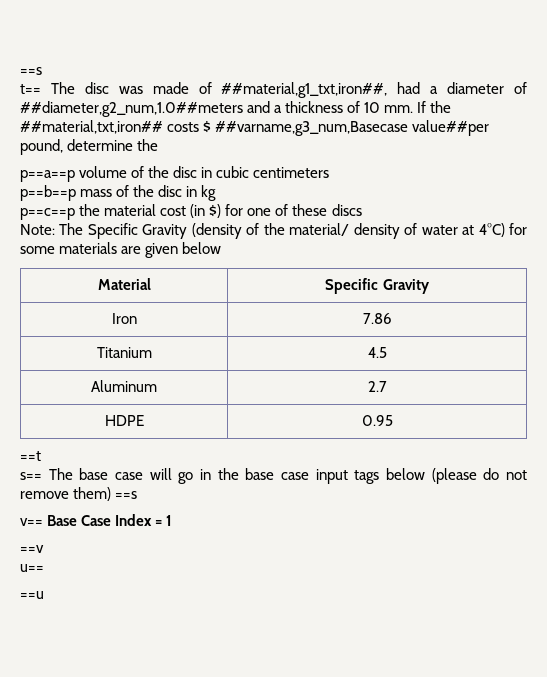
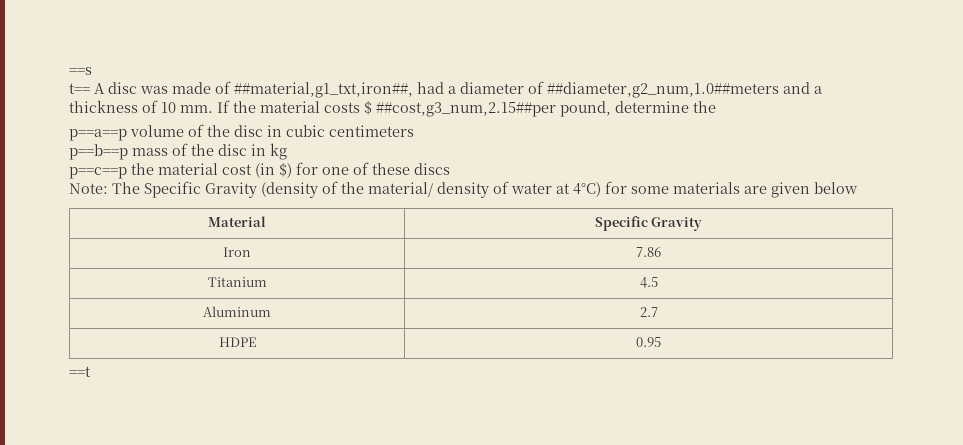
[50,82,75,94] The -> [94,83,105,94] A
[20,120,163,134] ##material,txt,iron## -> [260,101,320,113] material
[215,120,490,136] ##varname,g3_num,Basecase value##per -> [376,102,556,117] ##cost,g3_num,2.15##per
[20,468,528,484] [20,487,138,501] [20,514,173,526] [20,545,44,553] [20,564,44,572] [20,591,44,599] // s== The base case will go in the base case input tags below (please do not remove them) ==s // v== Base Case Index = 1 // ==v // u== // ==u -> (91, 371) none

